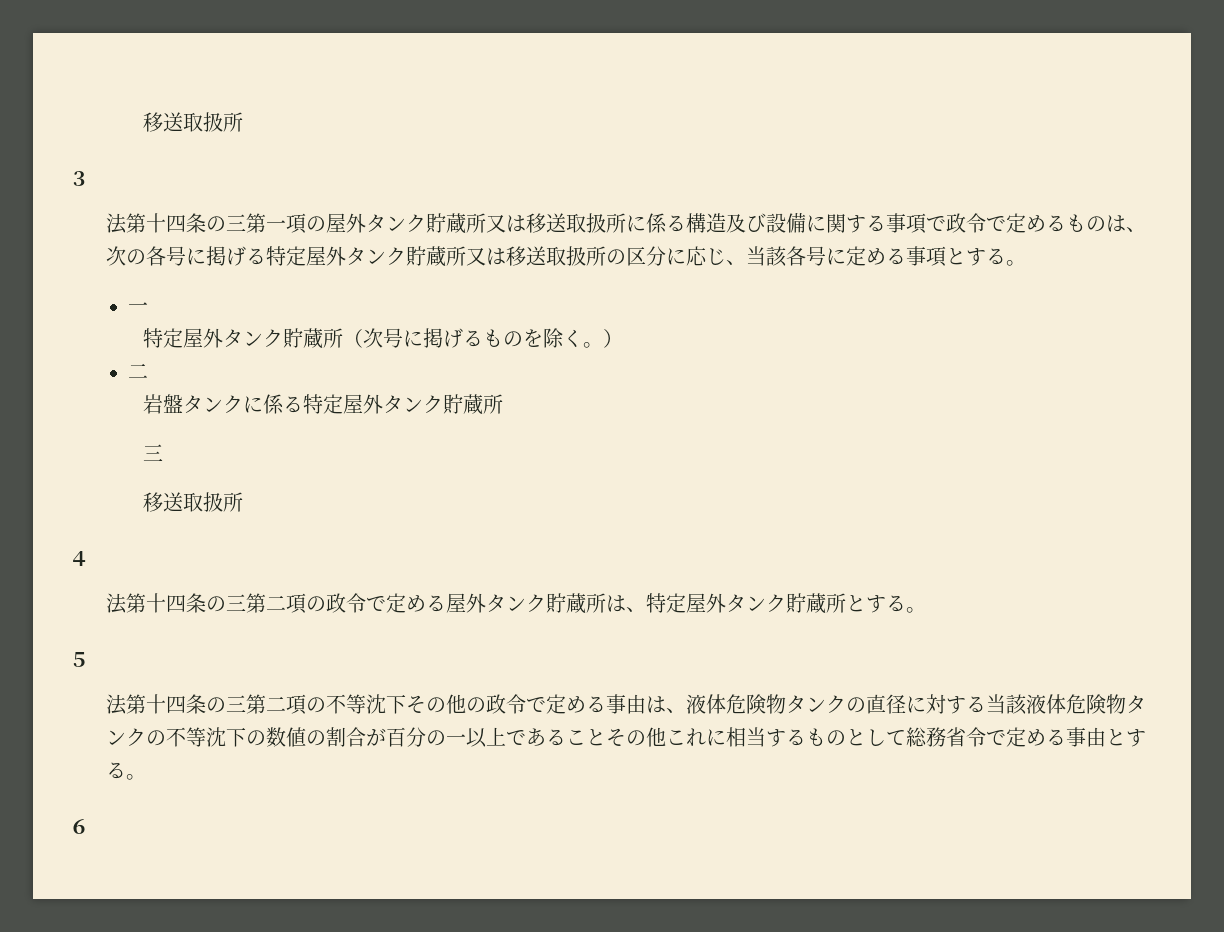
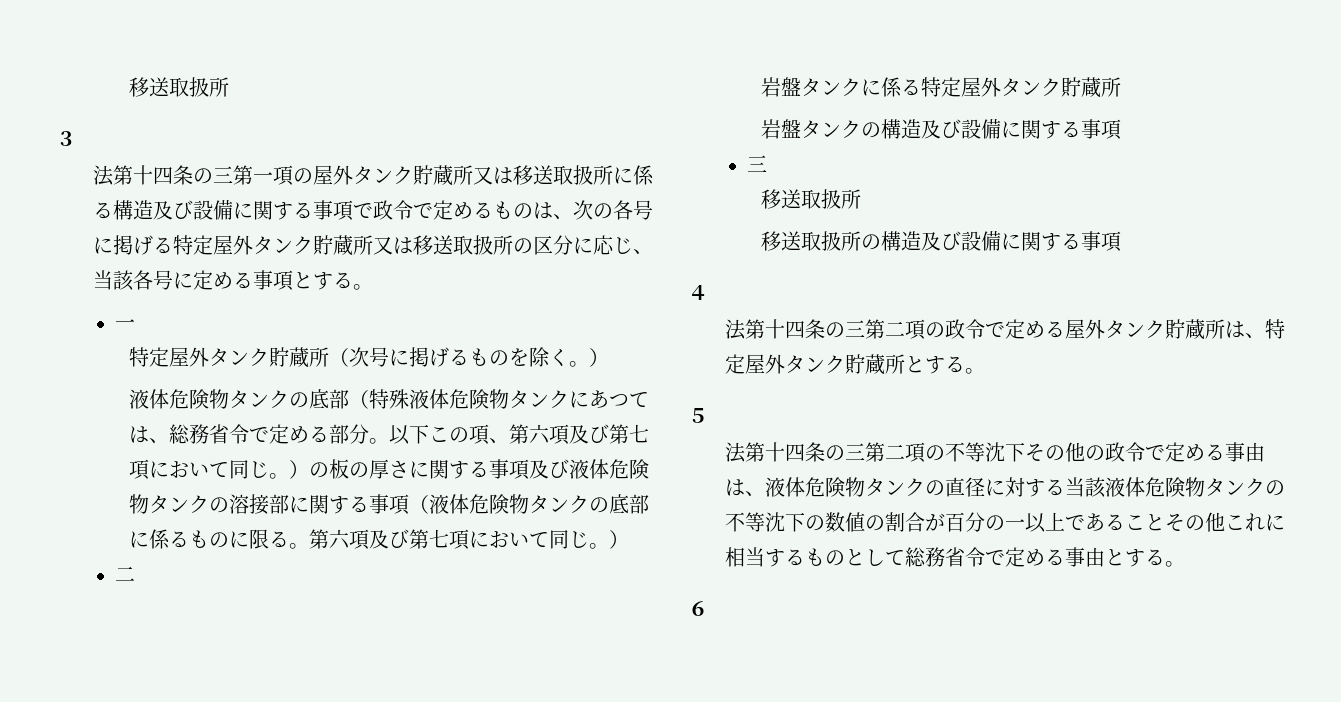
(624, 338) none -> [129,389,650,409] [129,424,650,445] [129,459,650,480] [129,494,650,515] [129,529,630,550] // 液体危険物タンクの底部（特殊液体危険物タンクにあつては、総務省令で定める部分。以下この項、第六項及び第七項において同じ。）の板の厚さに関する事項及び液体危険物タンクの溶接部に関する事項（液体危険物タンクの底部に係るものに限る。第六項及び第七項において同じ。）
[143,444,164,461] [143,492,244,512] 三 // 移送取扱所 -> [761,119,1122,140] [746,155,767,172] [761,189,862,209] [761,231,1122,252] 岩盤タンクの構造及び設備に関する事項 // 三 // 移送取扱所 // 移送取扱所の構造及び設備に関する事項

